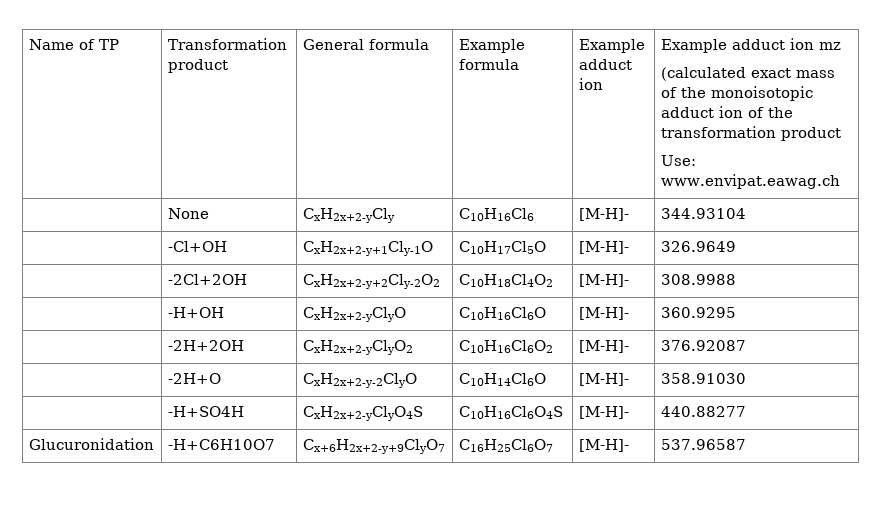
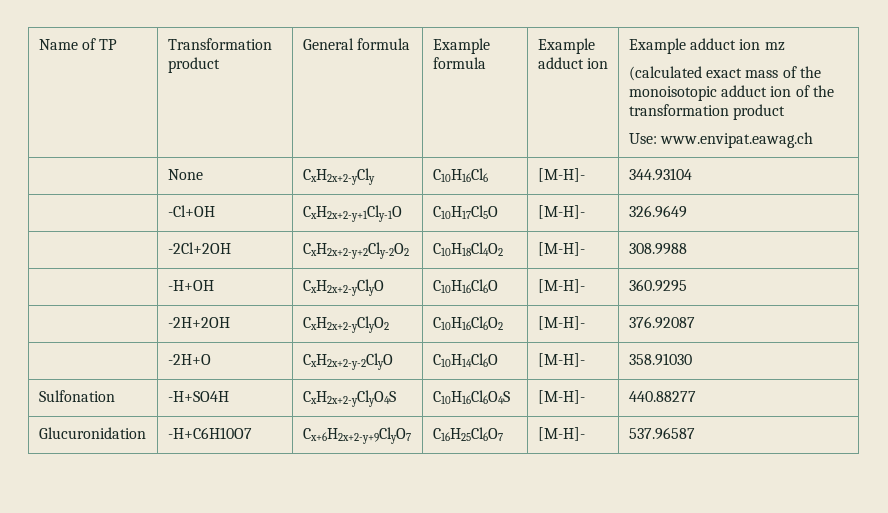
(746, 378) none -> [38,390,115,402] Sulfonation

